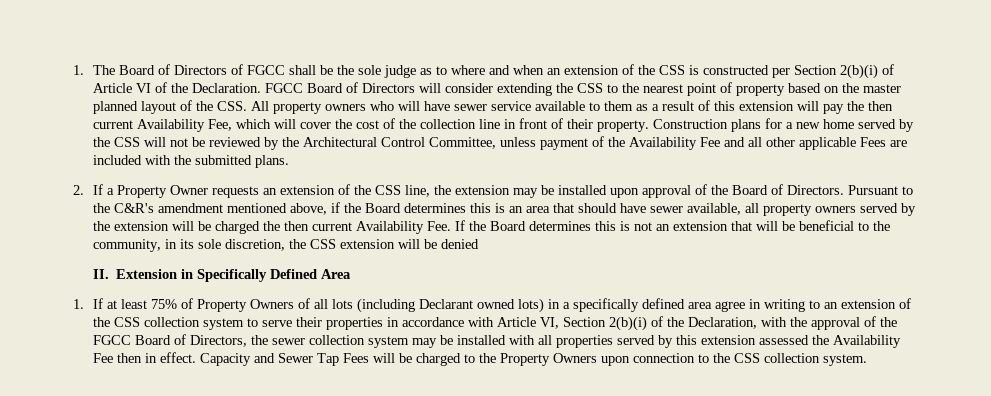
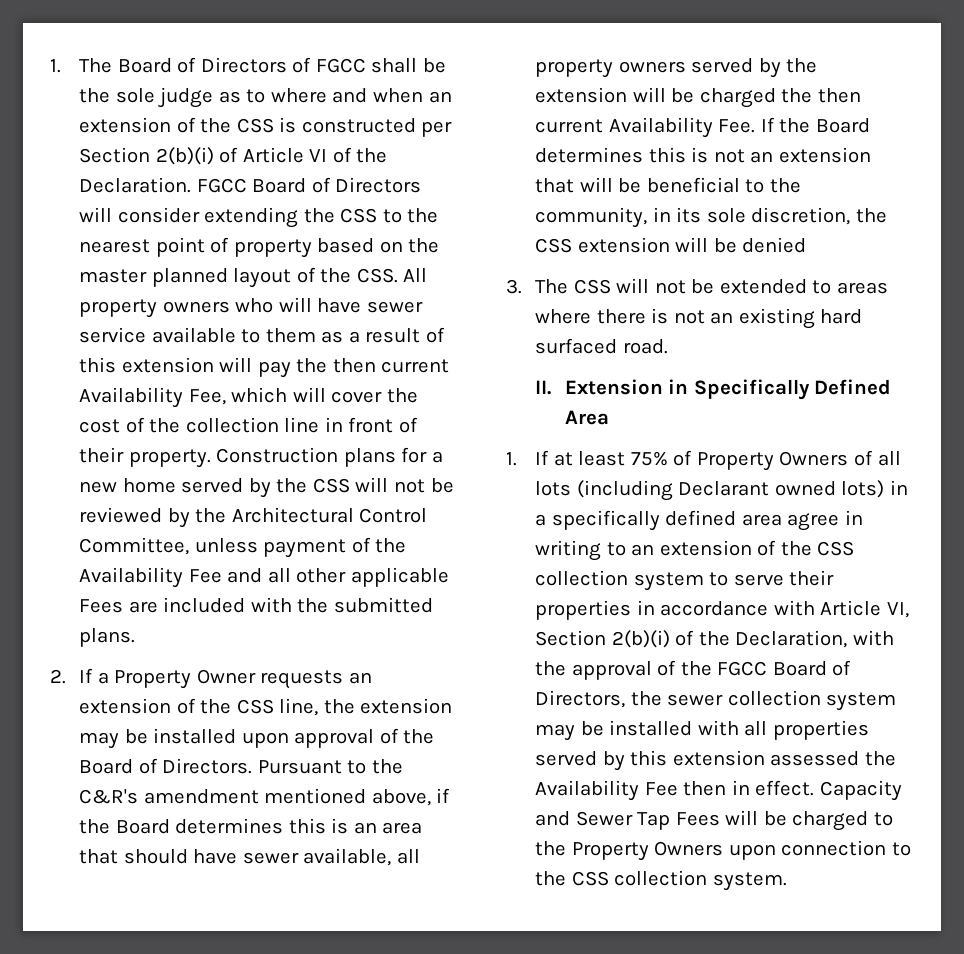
(479, 244) none -> [506,278,888,294] [535,308,863,329] [535,338,668,354] // 3. The CSS will not be extended to areas where there is not an existing hard surfaced road.

